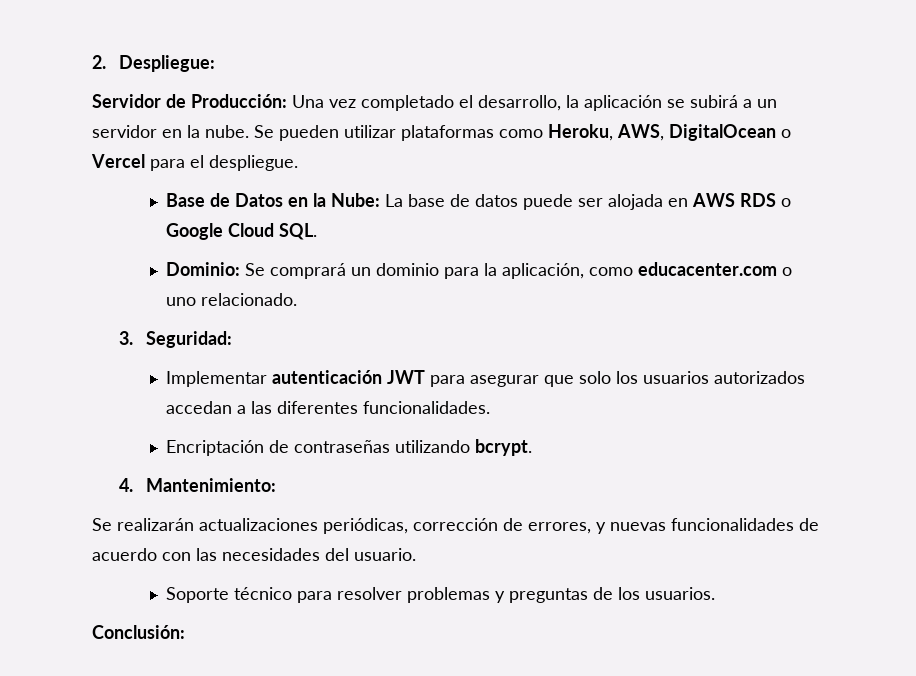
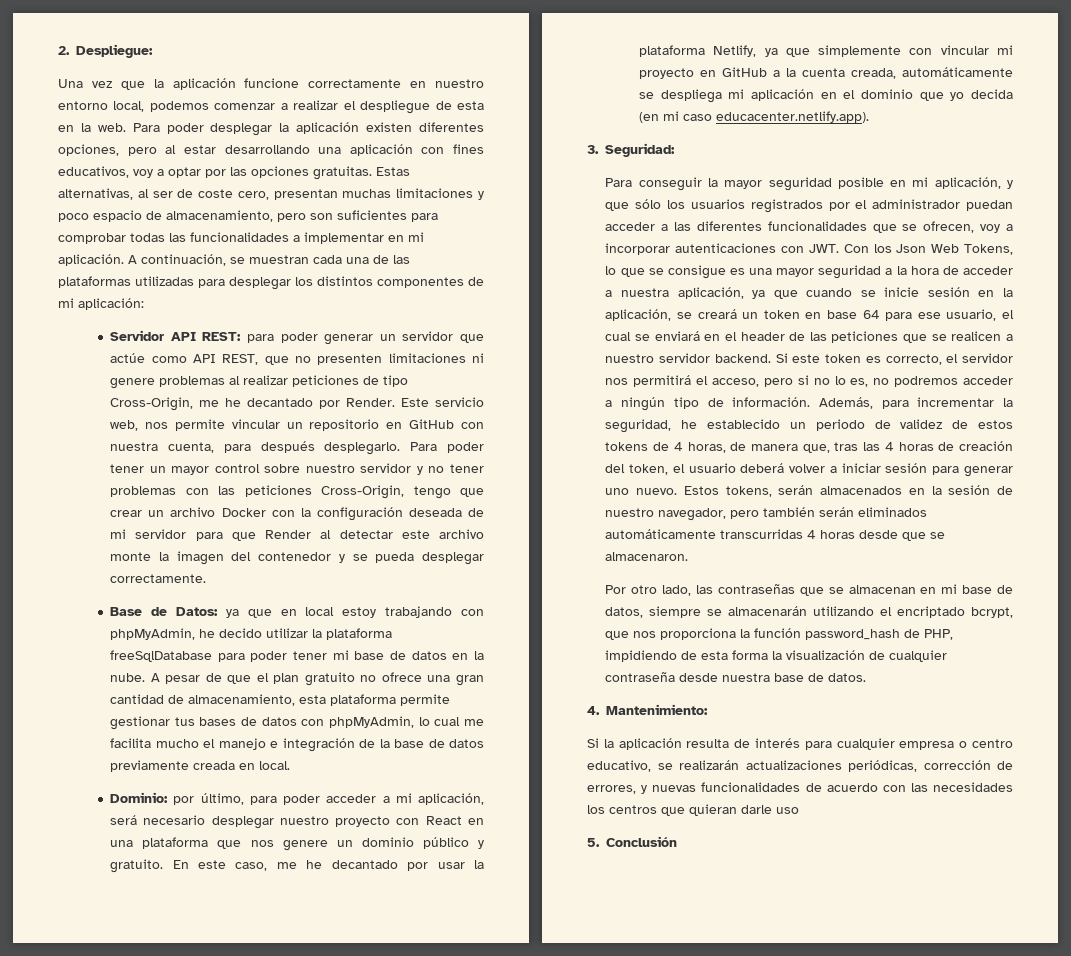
[92,94,777,111] [92,124,791,141] [91,154,298,171] [166,193,792,210] [166,223,318,240] [166,262,793,279] [166,293,298,306] [119,331,233,348] [166,370,806,387] [166,401,491,414] [166,439,533,456] [119,478,277,492] [92,518,112,531] Servidor de Producción: Una vez completado el desarrollo, la aplicación se subirá a un servidor en la nube. Se pueden utilizar plataformas como Heroku, AWS, DigitalOcean o Vercel para el despliegue. // Base de Datos en la Nube: La base de datos puede ser alojada en AWS RDS o Google Cloud SQL. // Dominio: Se comprará un dominio para la aplicación, como educacenter.com o uno relacionado. // 3. Seguridad: // Implementar autenticación JWT para asegurar que solo los usuarios autorizados accedan a las diferentes funcionalidades. // Encriptación de contraseñas utilizando bcrypt. // 4. Mantenimiento: // Se -> [58,78,484,90] [58,100,485,114] [58,122,484,136] [58,144,484,156] [58,166,410,180] [58,188,484,200] [58,210,438,222] [58,232,424,244] [58,254,410,266] [58,276,484,290] [58,298,144,310] [110,330,484,345] [110,353,484,365] [110,375,409,389] [110,397,484,411] [110,419,484,431] [110,441,484,455] [110,463,485,475] [110,485,484,499] [110,507,484,521] [110,529,484,541] [110,551,484,565] [110,574,207,583] [110,606,484,618] [110,628,393,640] [110,650,484,662] [110,672,484,686] [110,694,451,706] [110,716,484,730] [110,738,484,752] [110,760,291,772] [110,792,484,805] [110,815,485,829] [110,837,484,851] [110,859,484,873] [639,45,1013,57] [639,67,1013,79] [639,89,1013,103] [639,111,870,123] [587,143,676,157] [605,177,1014,191] [605,199,1014,213] [605,221,1013,233] [605,243,1014,255] [605,265,1013,279] [605,287,1013,299] [605,309,1014,321] [605,331,1013,343] [605,353,1013,365] [605,375,1013,387] [605,397,1014,411] [605,419,1014,433] [605,441,1013,453] [605,463,1013,477] [605,485,1013,497] [605,507,928,521] [605,529,946,541] [605,552,689,561] [605,584,1013,596] [605,606,1013,618] [605,628,954,640] [605,650,948,662] [605,672,867,682] [587,704,708,715] [587,738,1013,750] [587,760,673,772] Una vez que la aplicación funcione correctamente en nuestro entorno local, podemos comenzar a realizar el despliegue de esta en la web. Para poder desplegar la aplicación existen diferentes opciones, pero al estar desarrollando una aplicación con fines educativos, voy a optar por las opciones gratuitas. Estas alternativas, al ser de coste cero, presentan muchas limitaciones y poco espacio de almacenamiento, pero son suficientes para comprobar todas las funcionalidades a implementar en mi aplicación. A continuación, se muestran cada una de las plataformas utilizadas para desplegar los distintos componentes de mi aplicación: // Servidor API REST: para poder generar un servidor que actúe como API REST, que no presenten limitaciones ni genere problemas al realizar peticiones de tipo Cross-Origin, me he decantado por Render. Este servicio web, nos permite vincular un repositorio en GitHub con nuestra cuenta, para después desplegarlo. Para poder tener un mayor control sobre nuestro servidor y no tener problemas con las peticiones Cross-Origin, tengo que crear un archivo Docker con la configuración deseada de mi servidor para que Render al detectar este archivo monte la imagen del contenedor y se pueda desplegar correctamente. // Base de Datos: ya que en local estoy trabajando con phpMyAdmin, he decido utilizar la plataforma freeSqlDatabase para poder tener mi base de datos en la nube. A pesar de que el plan gratuito no ofrece una gran cantidad de almacenamiento, esta plataforma permite gestionar tus bases de datos con phpMyAdmin, lo cual me facilita mucho el manejo e integración de la base de datos previamente creada en local. // Dominio: por último, para poder acceder a mi aplicación, será necesario desplegar nuestro proyecto con React en una plataforma que nos genere un dominio público y gratuito. En este caso, me he decantado por usar la plataforma Netlify, ya que simplemente con vincular mi proyecto en GitHub a la cuenta creada, automáticamente se despliega mi aplicación en el dominio que yo decida (en mi caso educacenter.netlify.app). // 3. Seguridad: // Para conseguir la mayor seguridad posible en mi aplicación, y que sólo los usuarios registrados por el administrador puedan acceder a las diferentes funcionalidades que se ofrecen, voy a incorporar autenticaciones con JWT. Con los Json Web Tokens, lo que se consigue es una mayor seguridad a la hora de acceder a nuestra aplicación, ya que cuando se inicie sesión en la aplicación, se creará un token en base 64 para ese usuario, el cual se enviará en el header de las peticiones que se realicen a nuestro servidor backend. Si este token es correcto, el servidor nos permitirá el acceso, pero si no lo es, no podremos acceder a ningún tipo de información. Además, para incrementar la seguridad, he establecido un periodo de validez de estos tokens de 4 horas, de manera que, tras las 4 horas de creación del token, el usuario deberá volver a iniciar sesión para generar uno nuevo. Estos tokens, serán almacenados en la sesión de nuestro navegador, pero también serán eliminados automáticamente transcurridas 4 horas desde que se almacenaron. // Por otro lado, las contraseñas que se almacenan en mi base de datos, siempre se almacenarán utilizando el encriptado bcrypt, que nos proporciona la función password_hash de PHP, impidiendo de esta forma la visualización de cualquier contraseña desde nuestra base de datos. // 4. Mantenimiento: // Si la aplicación resulta de interés para cualquier empresa o centro educativo, se
[325,548,416,561] [166,587,716,603] [92,625,185,639] del usuario. // Soporte técnico para resolver problemas y preguntas de los usuarios. // Conclusión: -> [587,804,799,816] [587,836,677,847] los centros que quieran darle uso // 5. Conclusión

